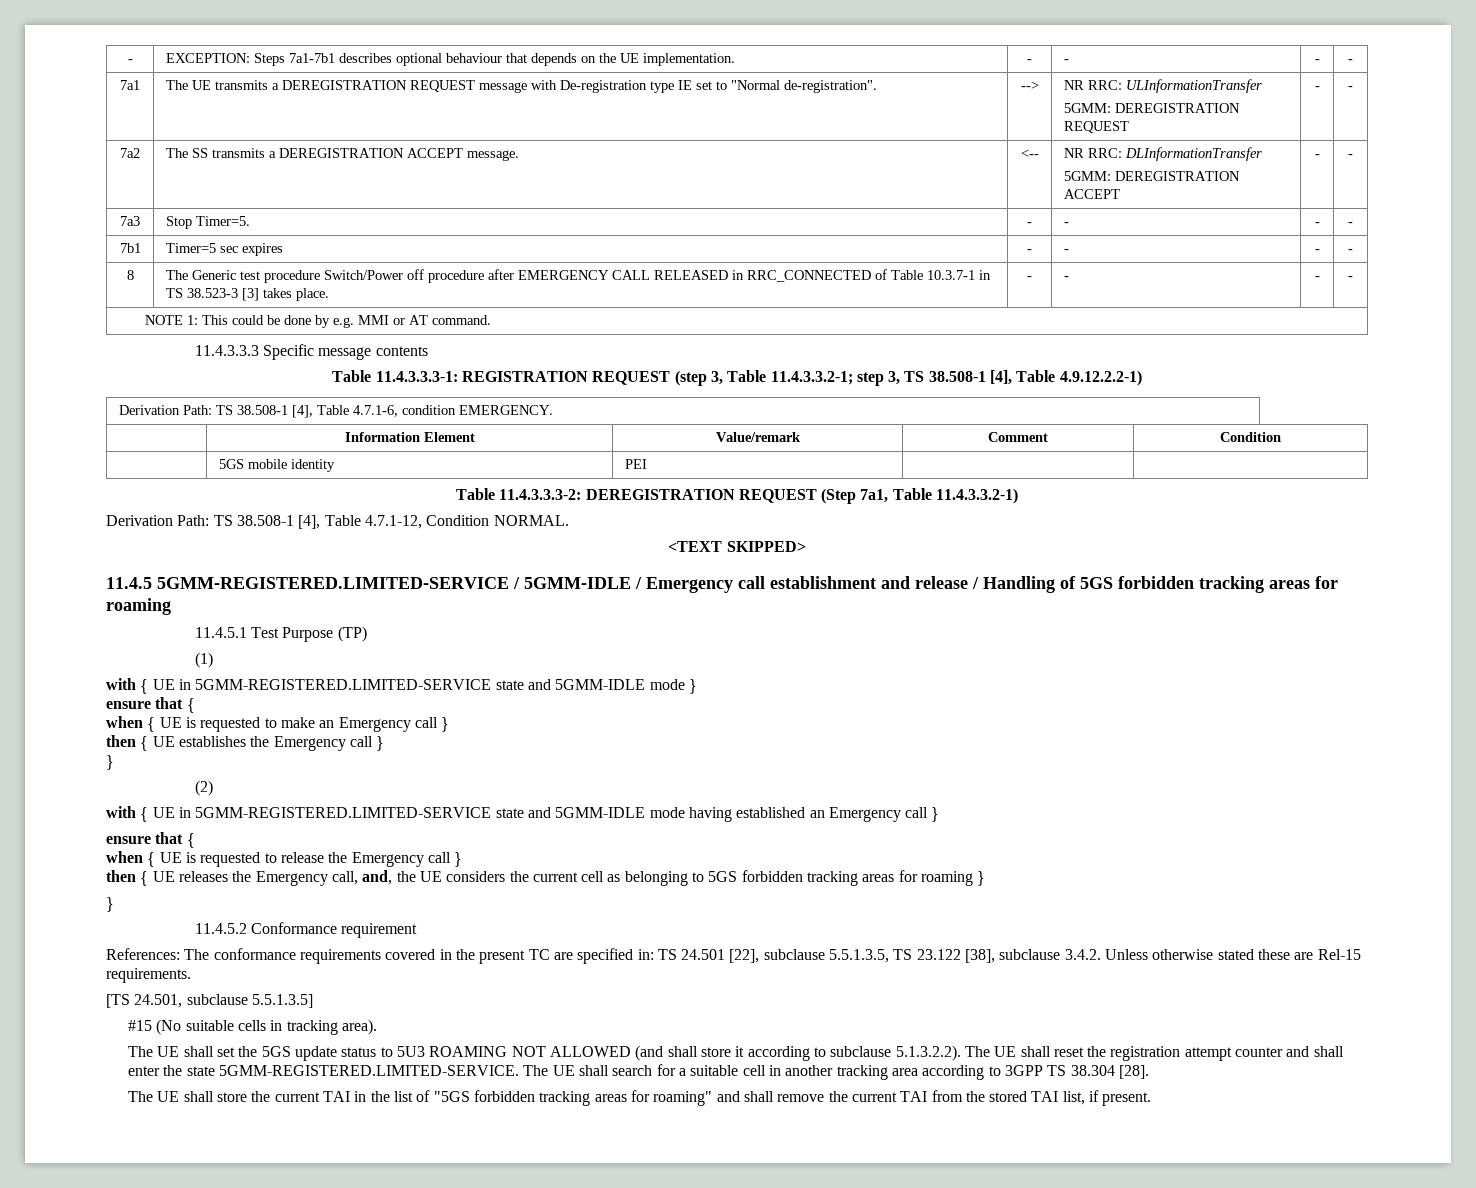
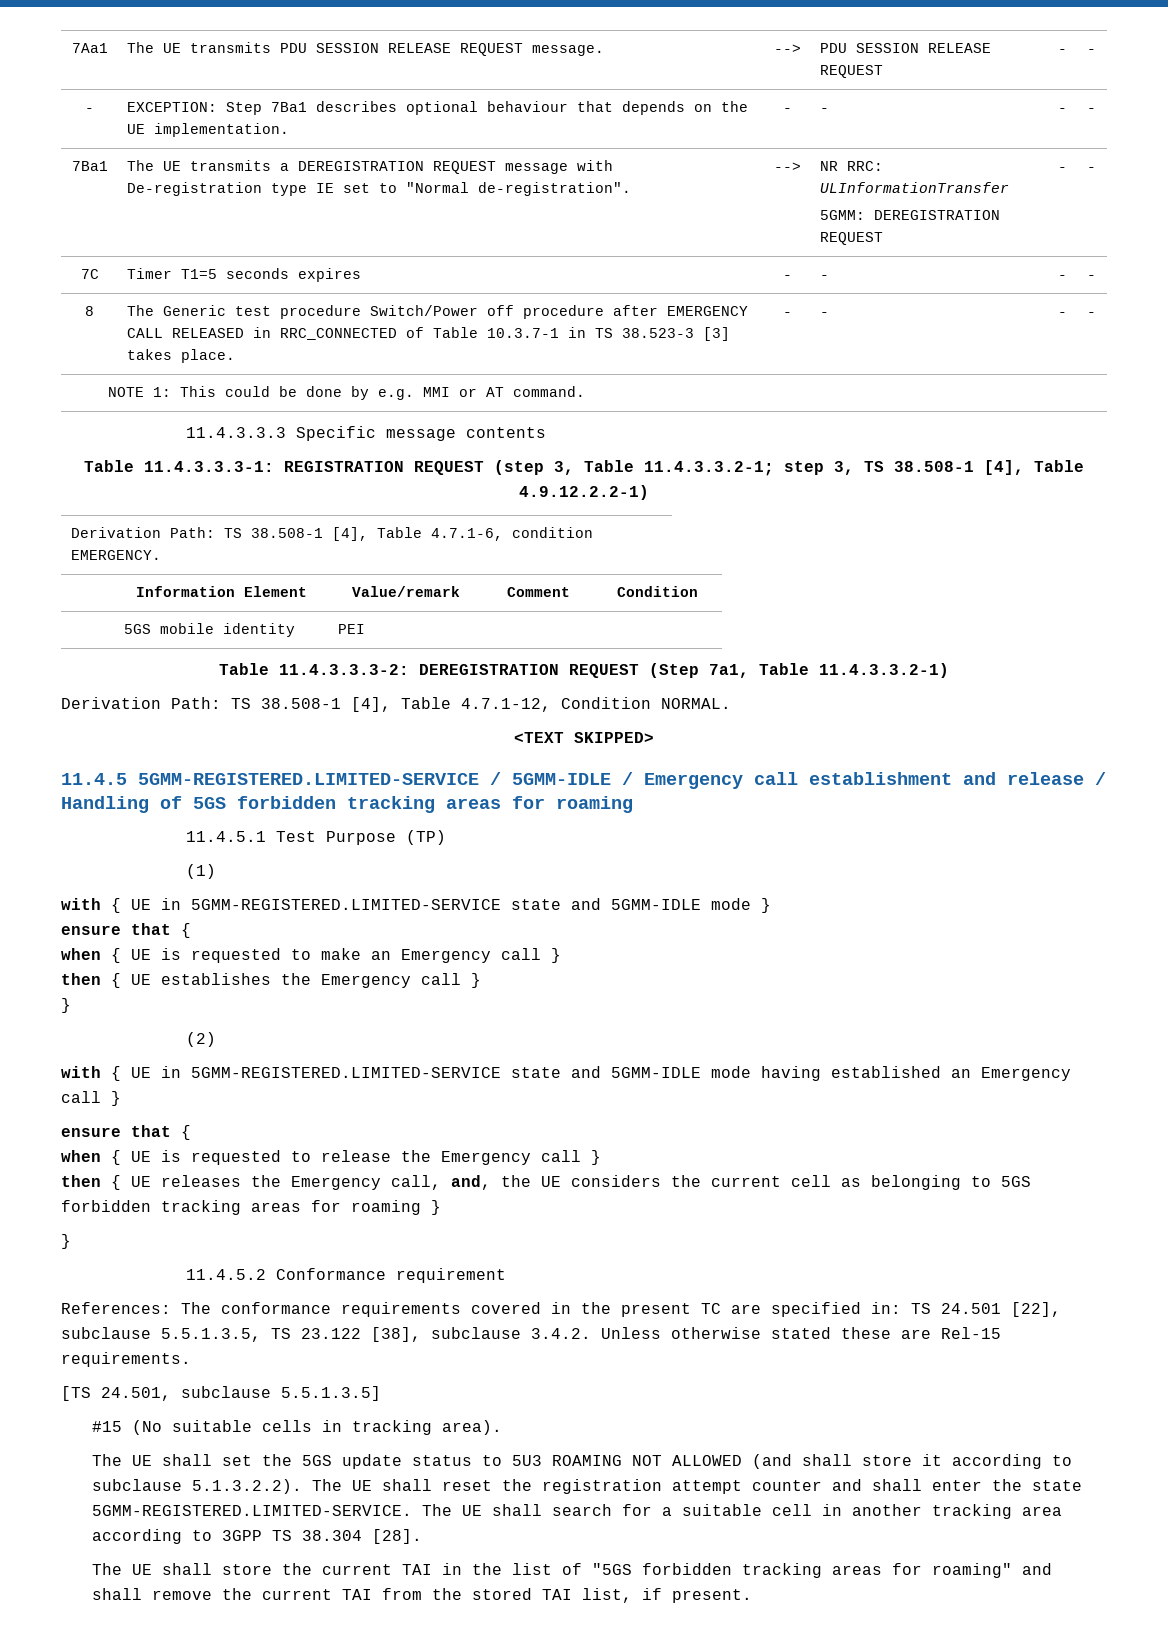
(127, 61) none -> [71,43,108,53] [126,42,604,56] [773,44,801,53] [819,43,991,53] [819,65,883,78] [1057,49,1067,53] [1087,49,1096,53] 7Aa1 | The UE transmits PDU SESSION RELEASE REQUEST message. | --> | PDU SESSION RELEASE REQUEST | - | - //
[253,53,335,66] Steps 7a1-7b1 -> [225,102,307,115] Step 7Ba1
[120,80,140,90] 7a1 -> [71,161,108,171] 7Ba1
[120,148,140,158] [165,148,519,161] [1020,149,1039,158] [1063,147,1262,161] [1063,171,1240,181] [1063,189,1120,199] [1314,154,1320,158] [1348,154,1353,158] [120,216,140,226] [165,216,250,229] [1027,222,1032,226] [1063,222,1069,226] [1314,222,1320,226] [1348,222,1353,226] [119,243,141,253] [165,243,238,253] 7a2 | The SS transmits a DEREGISTRATION ACCEPT message. | <-- | NR RRC: DLInformationTransfer // 5GMM: DEREGISTRATION ACCEPT | - | - // 7a3 | Stop Timer=5. | - | - | - | - // 7b1 | Timer=5 sec -> [80,269,99,279] [126,268,289,279] 7C | Timer T1=5 seconds

